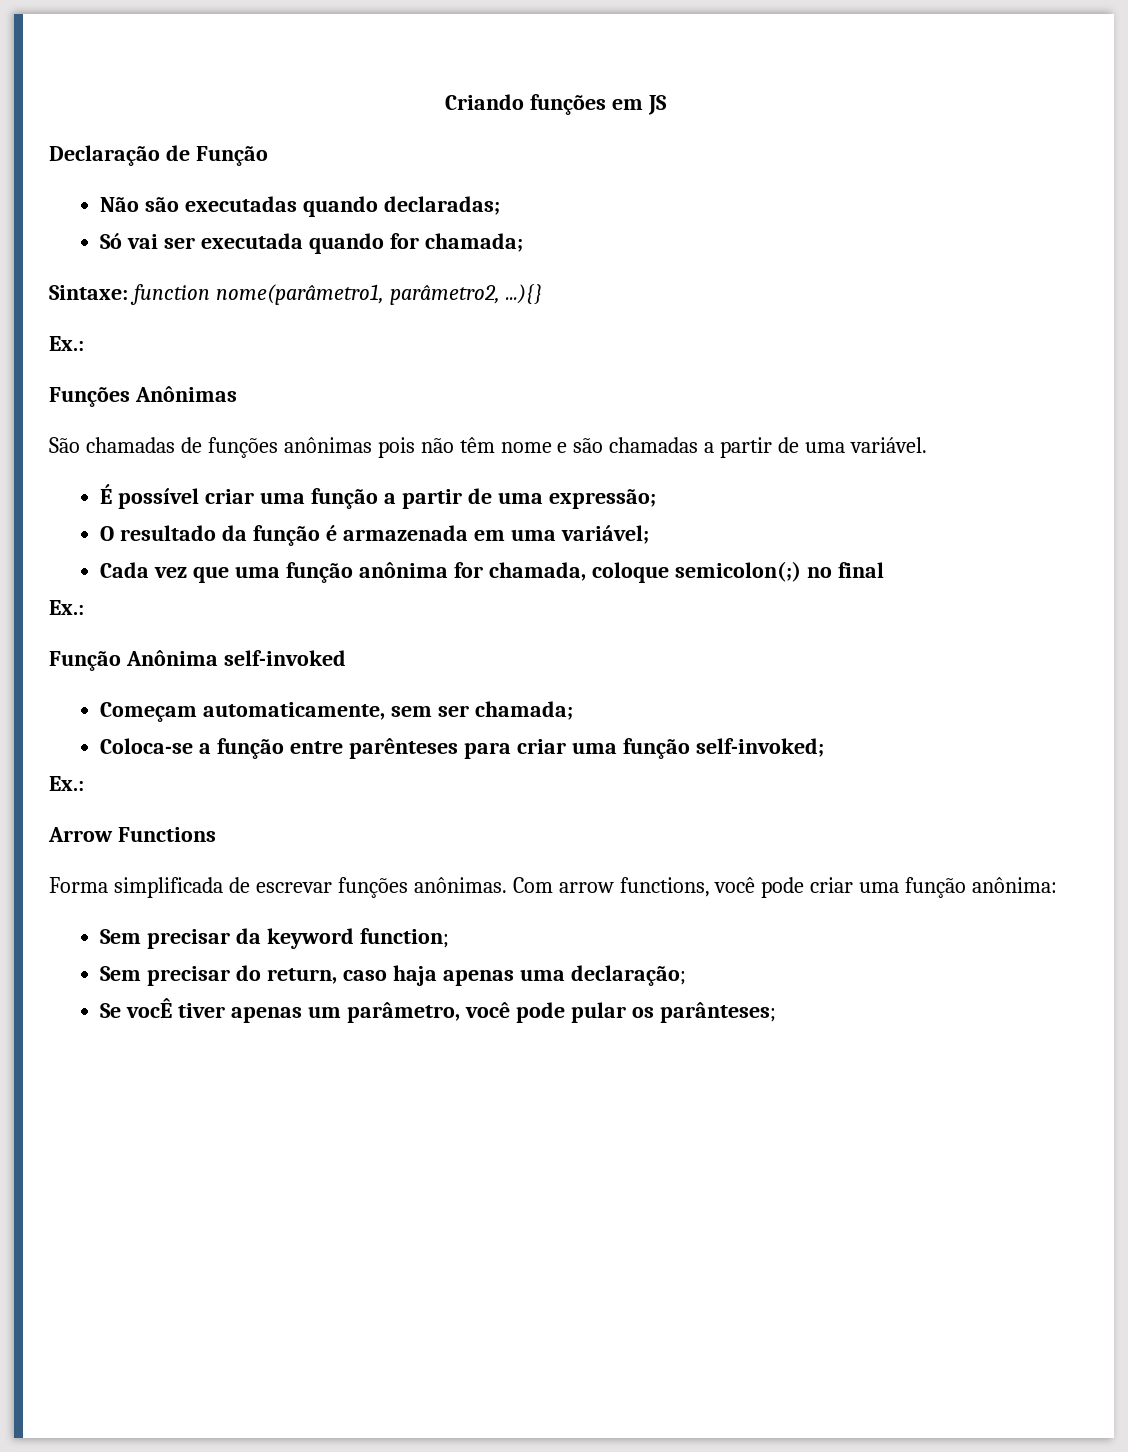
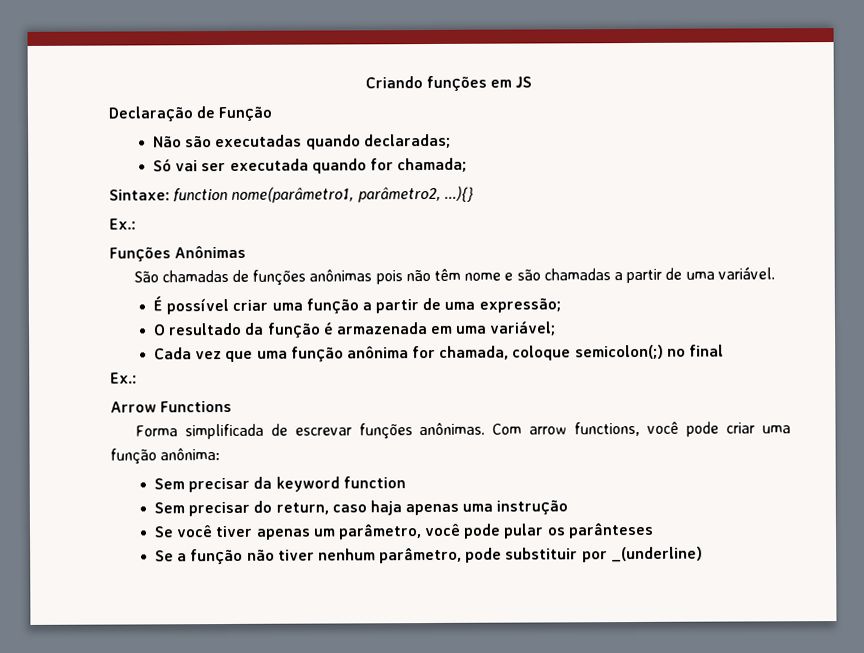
[49,650,346,671] [100,701,574,722] [100,738,824,759] [49,776,84,791] // Função Anônima self-invoked // Começam automaticamente, sem ser chamada; // Coloca-se a função entre parênteses para criar uma função self-invoked; // Ex.: -> (137, 378) none
[360,928,450,948] function; -> [342,476,406,489] function
[570,965,686,986] [100,998,173,1018] declaração; // Se vocÊ -> [496,499,569,515] [153,525,214,538] instrução // Se você
[659,1002,776,1023] parânteses; -> [567,522,654,539] [154,546,703,565] parânteses // Se a função não tiver nenhum parâmetro, pode substituir por _(underline)

